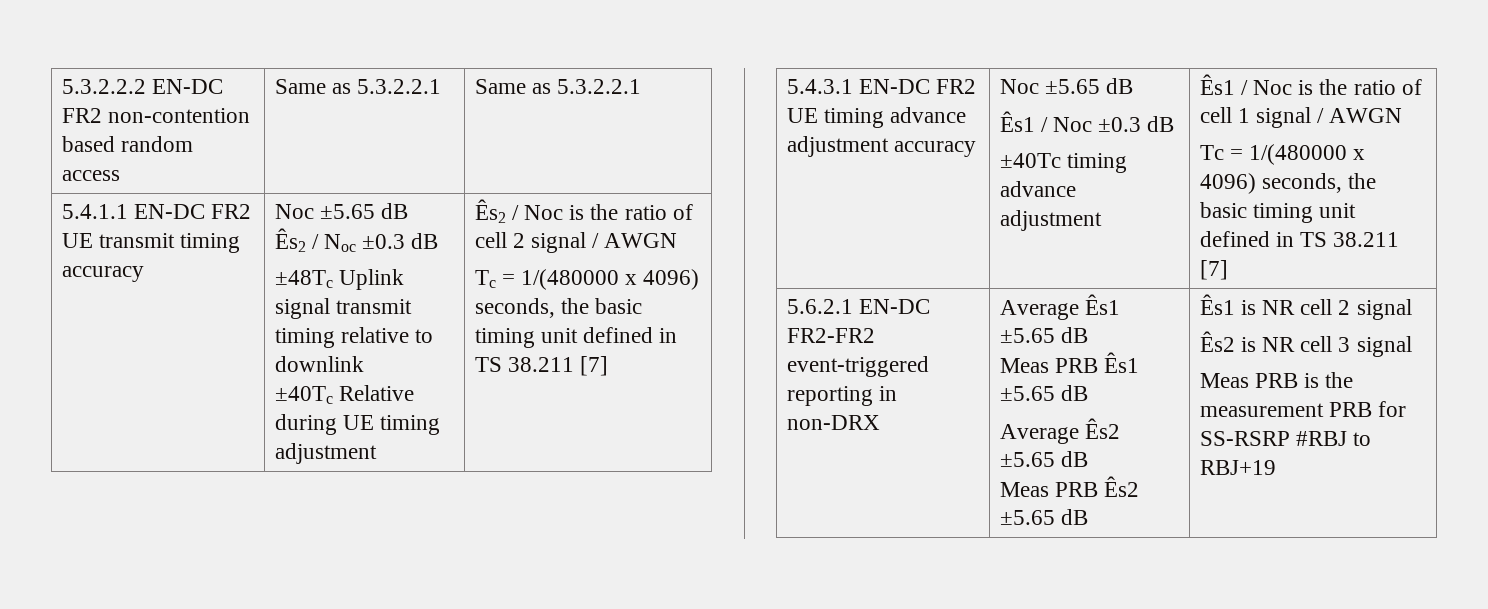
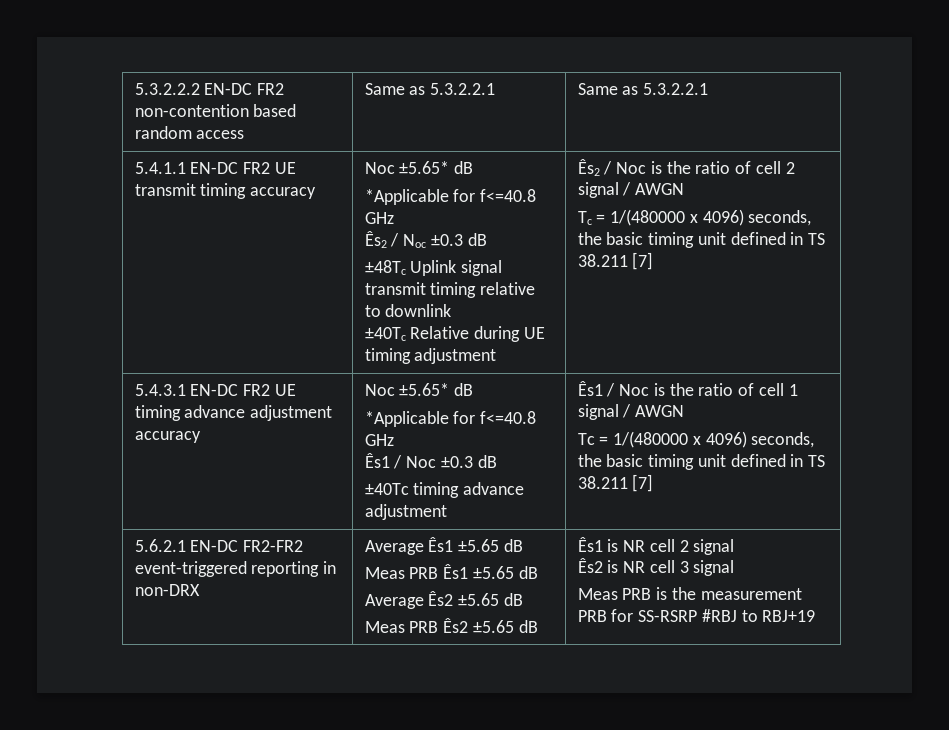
[319,203,409,219] ±5.65 dB -> [399,161,474,174] [364,189,537,205] [364,212,394,224] ±5.65* dB // *Applicable for f<=40.8 GHz
[1044,78,1134,94] ±5.65 dB -> [399,383,474,396] [364,411,537,427] [364,434,394,446] ±5.65* dB // *Applicable for f<=40.8 GHz

